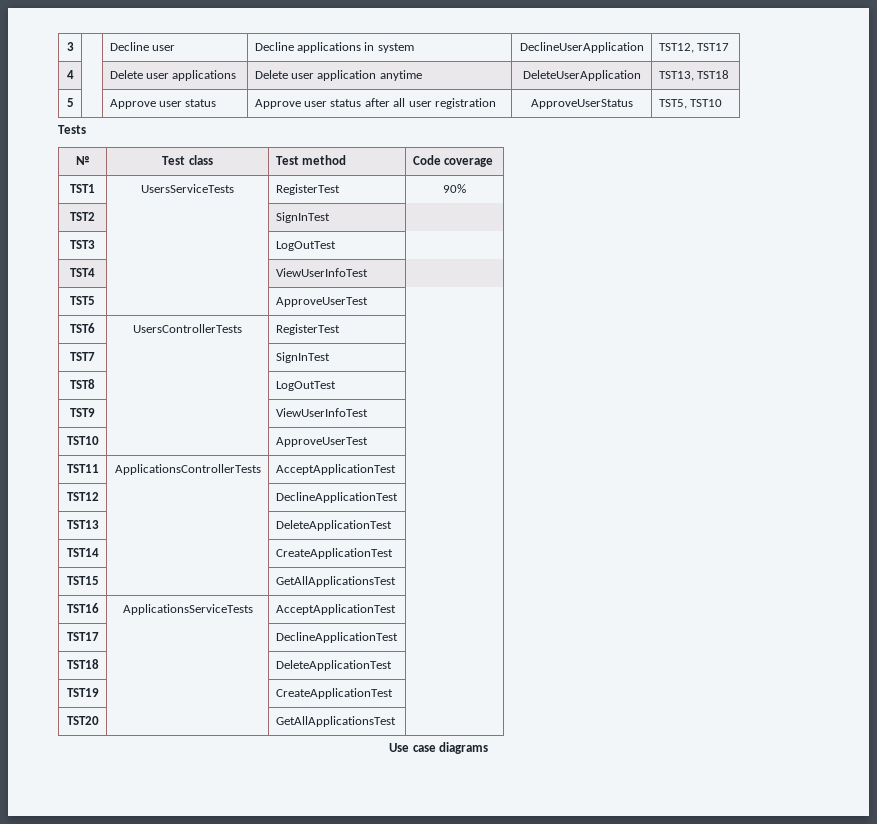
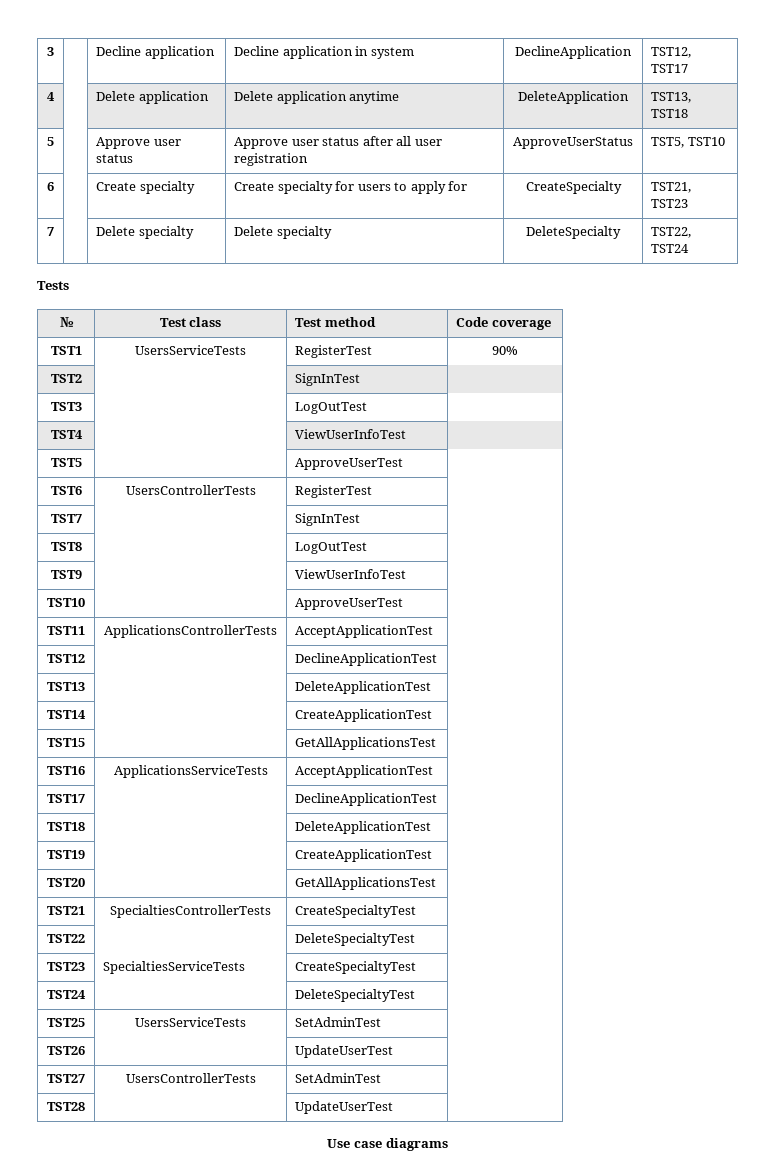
[152,45,176,51] [254,42,362,53] user | Decline applications -> [144,46,215,59] [234,46,353,59] application | Decline application
[519,42,644,53] DeclineUserApplication -> [515,46,632,59] DeclineApplication
[146,70,237,81] [254,70,315,79] user applications | Delete user -> [138,91,209,104] [234,91,274,101] application | Delete
[522,70,641,81] DeleteUserApplication -> [518,91,629,104] DeleteApplication
(723, 103) none -> [47,182,54,191] [96,181,195,194] [234,181,468,194] [525,181,622,194] [651,182,692,193] [651,199,689,208] [47,227,54,236] [96,226,194,239] [234,226,332,239] [526,226,621,239] [651,227,692,238] [651,244,690,253] // 6 | | Create specialty | Create specialty for users to apply for | CreateSpecialty | TST21, TST23 // 7 | | Delete specialty | Delete specialty | DeleteSpecialty | TST22, TST24
(396, 721) none -> [47,906,85,915] [110,905,271,918] [295,905,417,918] [47,934,85,943] [295,933,416,946] [47,962,85,971] [103,961,246,974] [295,961,417,974] [47,990,86,999] [295,989,416,1002] [47,1018,85,1027] [135,1017,246,1027] [295,1017,382,1027] [47,1046,85,1055] [295,1045,394,1058] [47,1074,85,1083] [125,1073,256,1083] [295,1073,382,1083] [47,1102,85,1111] [295,1101,394,1114] // TST21 | SpecialtiesControllerTests | CreateSpecialtyTest | // TST22 | | DeleteSpecialtyTest | // TST23 | SpecialtiesServiceTests | CreateSpecialtyTest | // TST24 | | DeleteSpecialtyTest | // TST25 | UsersServiceTests | SetAdminTest | // TST26 | | UpdateUserTest | // TST27 | UsersControllerTests | SetAdminTest | // TST28 | | UpdateUserTest |

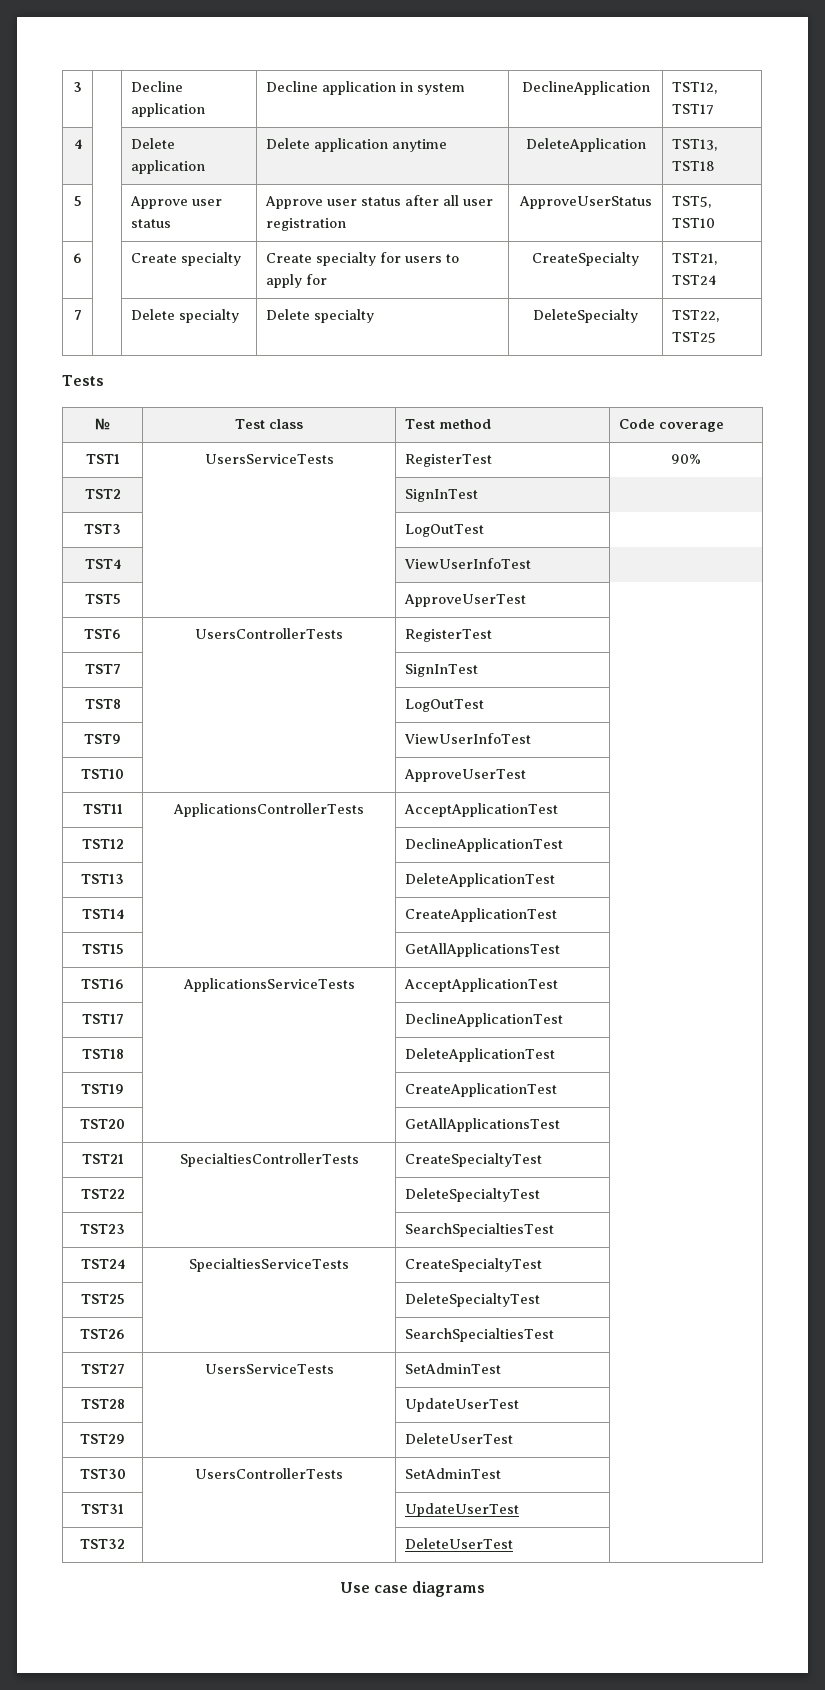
[651,199,689,208] TST23 -> [672,275,718,285] TST24
[651,244,690,253] TST24 -> [672,332,717,343] TST25
(85, 966) none -> [405,1223,555,1237] [80,1259,125,1269] | SearchSpecialtiesTest | // TST24 |
[47,990,86,999] [295,989,416,1002] [47,1018,85,1027] [135,1017,246,1027] [295,1017,382,1027] TST24 | | DeleteSpecialtyTest | // TST25 | UsersServiceTests | SetAdminTest | -> [80,1294,125,1304] [405,1293,541,1307] TST25 | | DeleteSpecialtyTest |
[295,1045,394,1058] UpdateUserTest -> [405,1328,555,1342] SearchSpecialtiesTest
[125,1073,256,1083] UsersControllerTests -> [204,1364,334,1374] UsersServiceTests
(394, 1107) none -> [80,1434,125,1444] [405,1433,514,1444] [79,1469,126,1479] [195,1468,344,1479] [405,1468,502,1479] [81,1504,124,1514] [405,1503,520,1517] [80,1539,125,1549] [405,1538,514,1549] // TST29 | | DeleteUserTest | // TST30 | UsersControllerTests | SetAdminTest | // TST31 | | UpdateUserTest | // TST32 | | DeleteUserTest |

